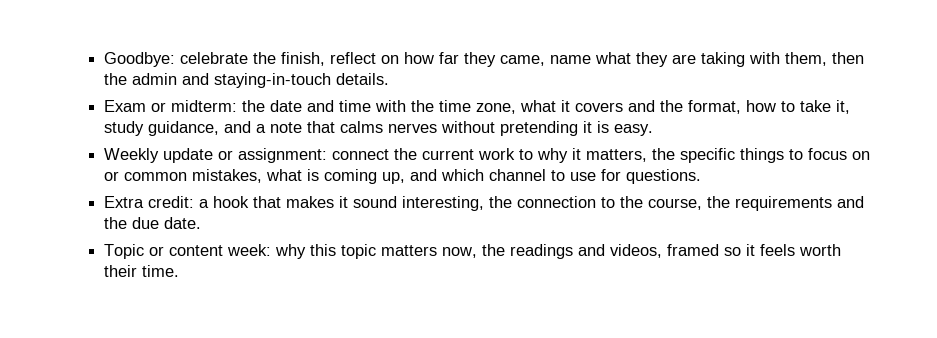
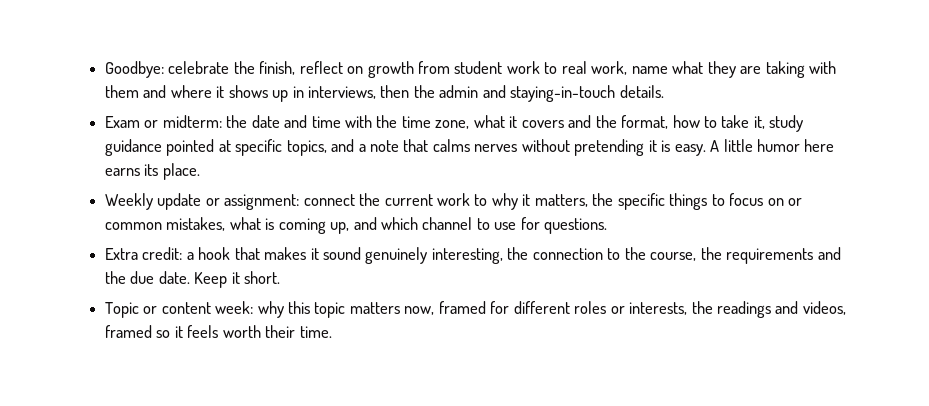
[404,52,546,67] how far they came, -> [367,61,628,78] growth from student work to real work,
[785,52,828,66] them, -> [104,85,376,102] them and where it shows up in interviews,
[148,121,220,136] guidance, -> [104,139,327,156] guidance pointed at specific topics,
(654, 130) none -> [710,139,835,152] [104,163,200,180] A little humor here earns its place.
(398, 202) none -> [365,247,428,264] genuinely
(202, 223) none -> [194,271,281,288] Keep it short.
(478, 252) none -> [438,301,688,315] framed for different roles or interests,

